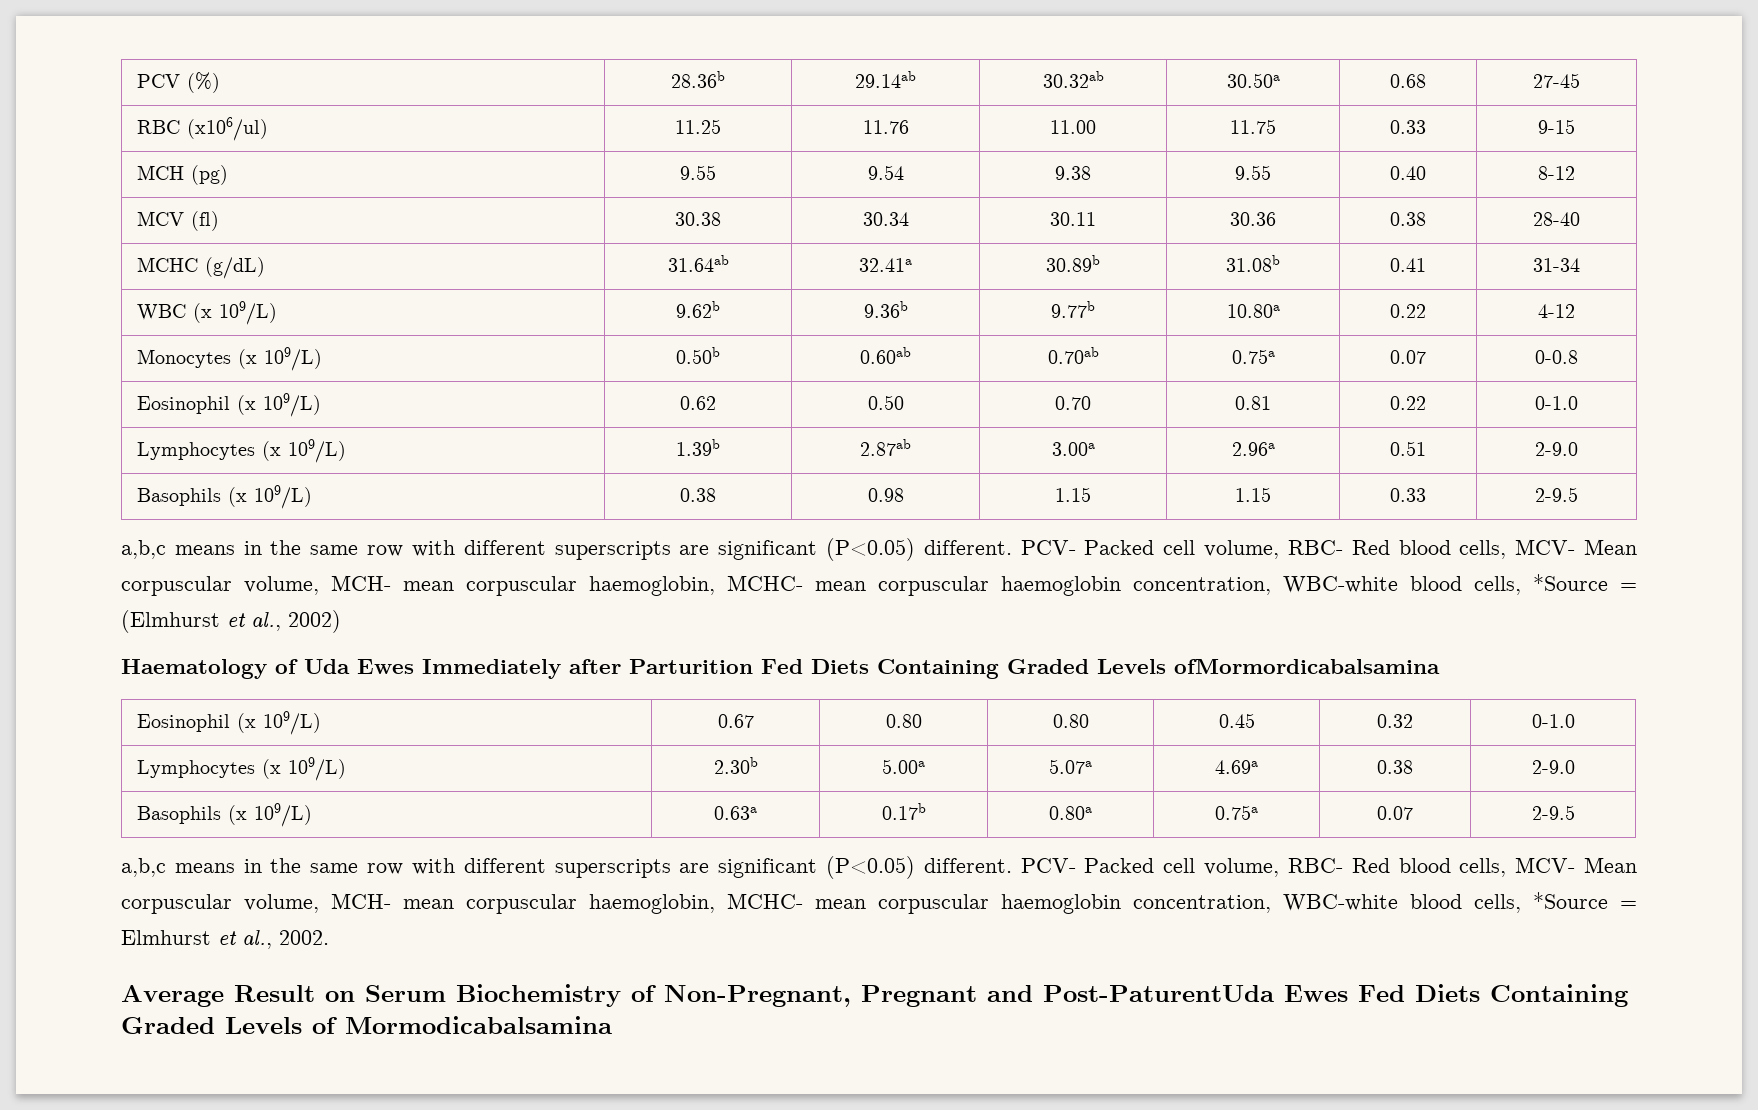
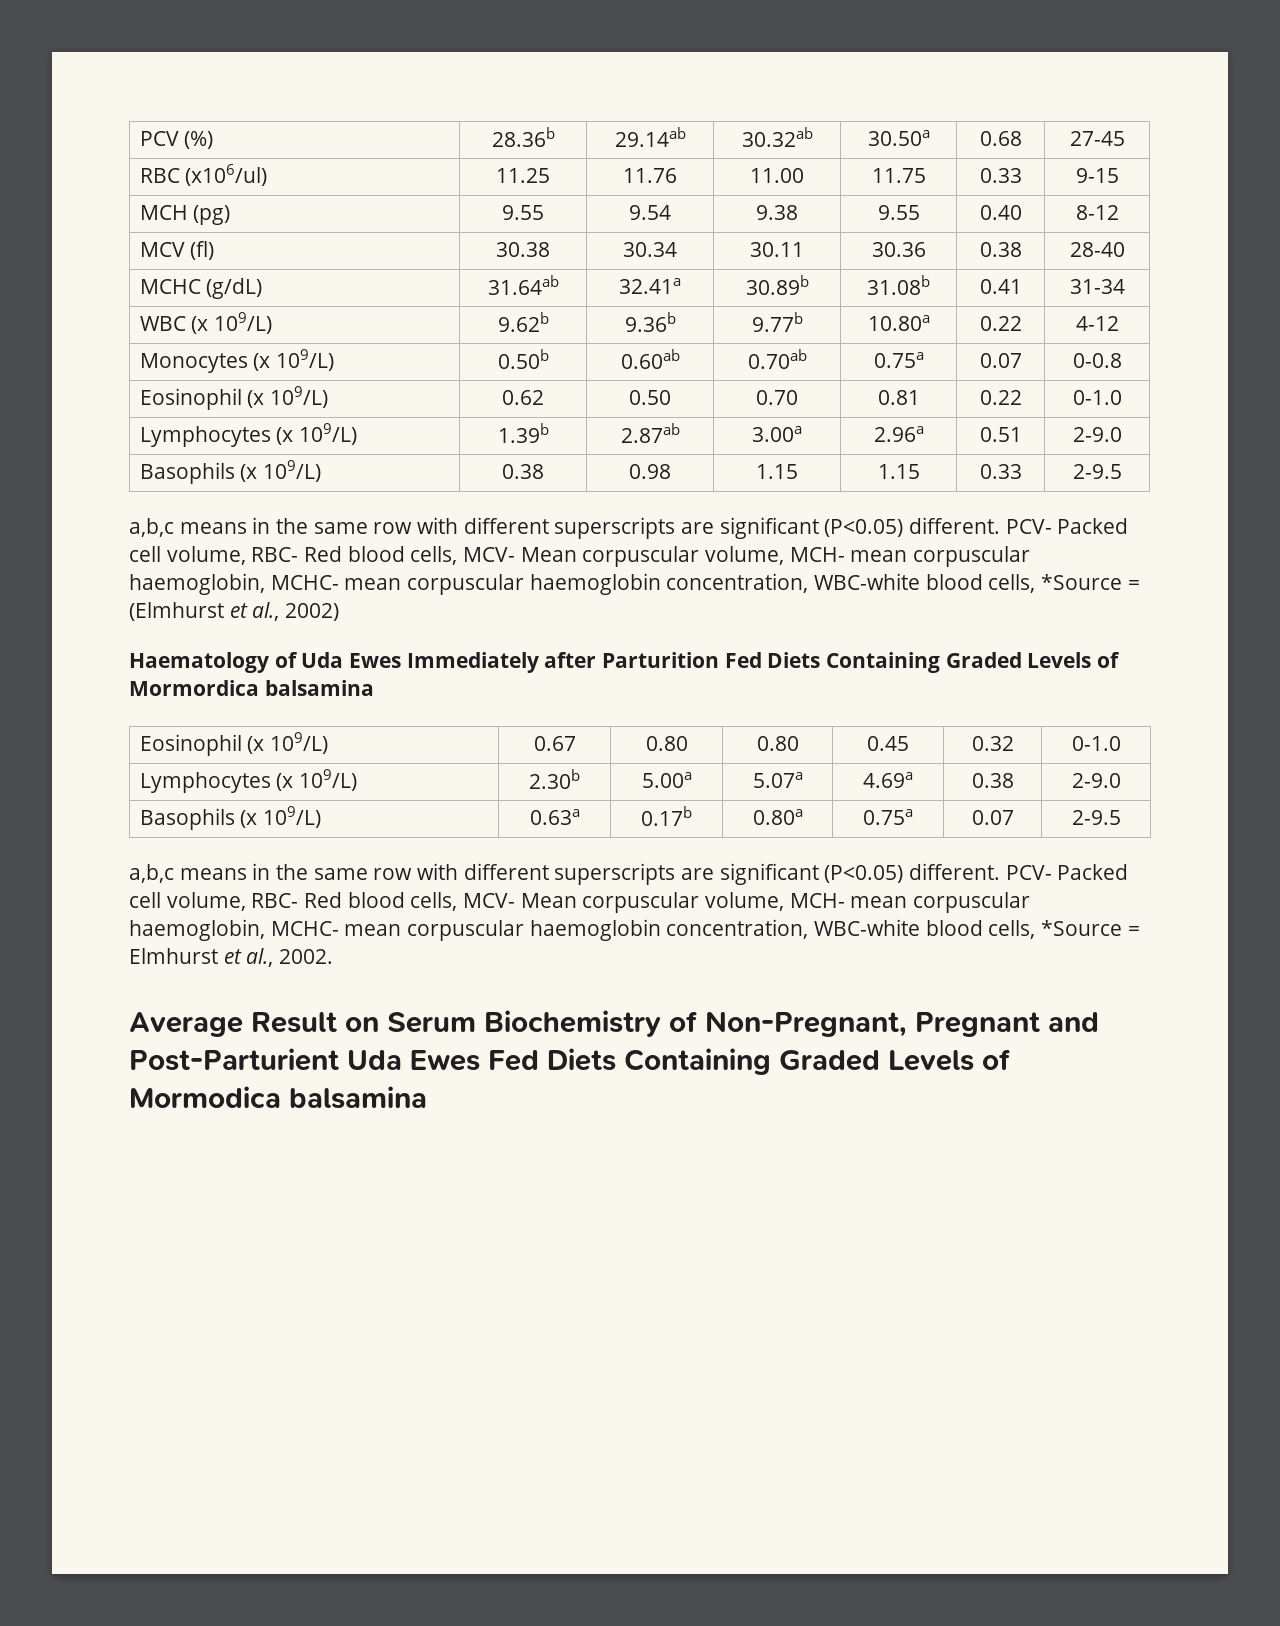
[1174,659,1440,674] ofMormordicabalsamina -> [1097,652,1121,668] [129,680,374,696] of Mormordica balsamina
[1043,985,1274,1002] Post-PaturentUda -> [129,1048,402,1071] Post-Parturient Uda
[345,1016,612,1034] Mormodicabalsamina -> [129,1086,427,1109] Mormodica balsamina

